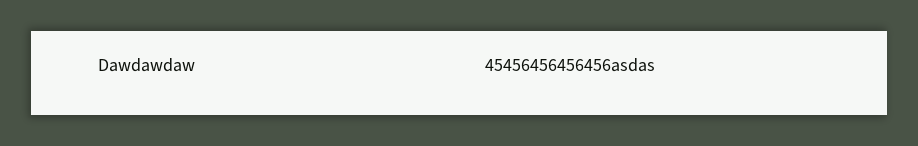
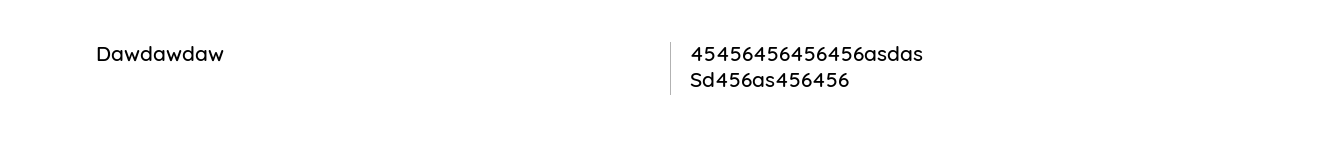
(655, 65) none -> [690,72,849,87] // Sd456as456456

